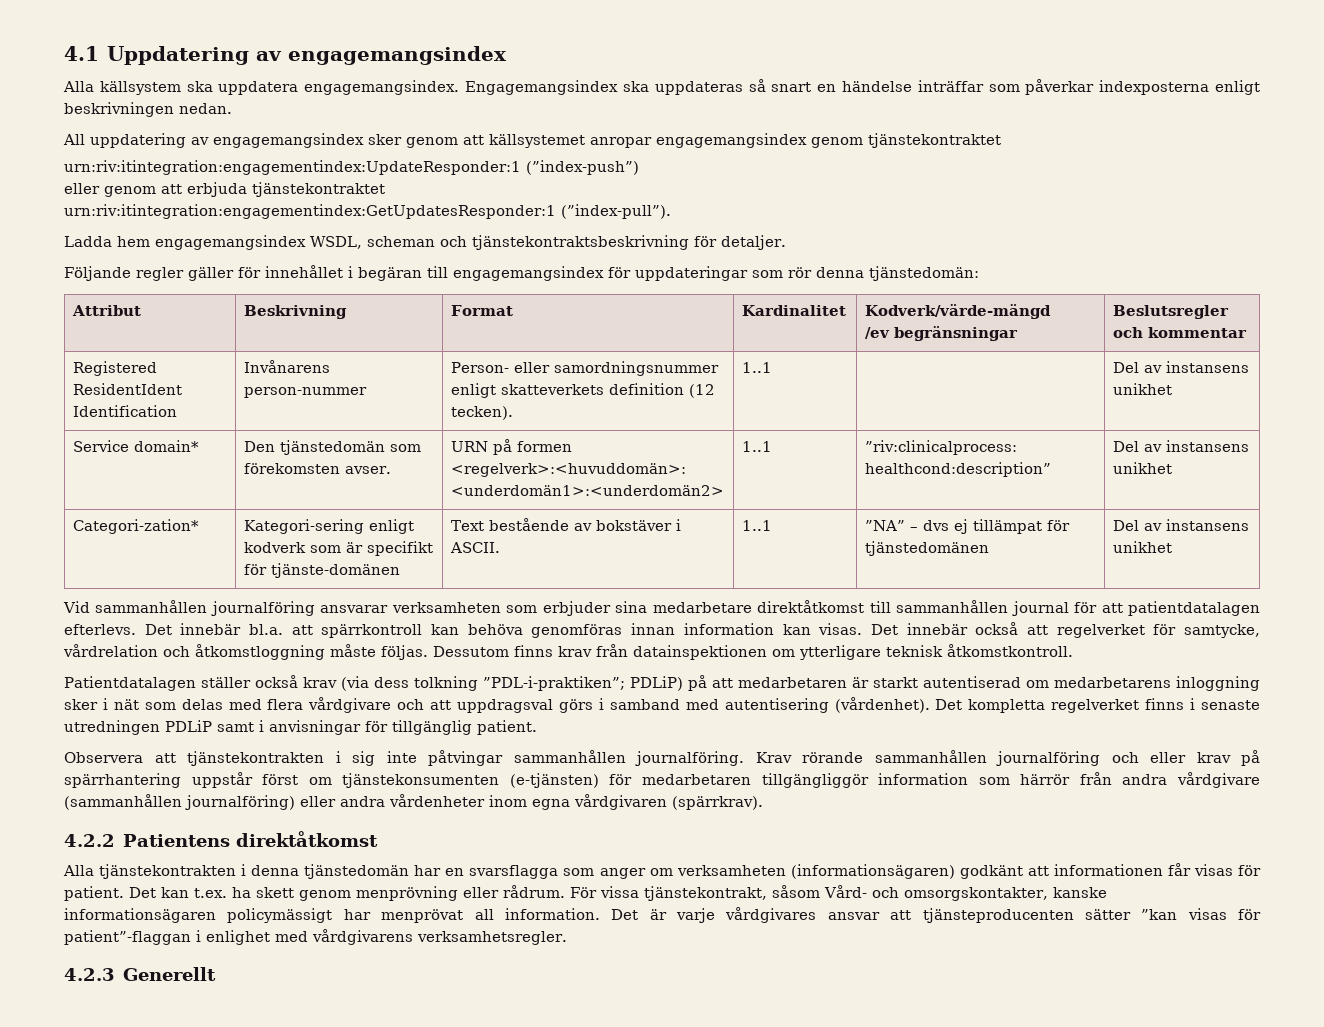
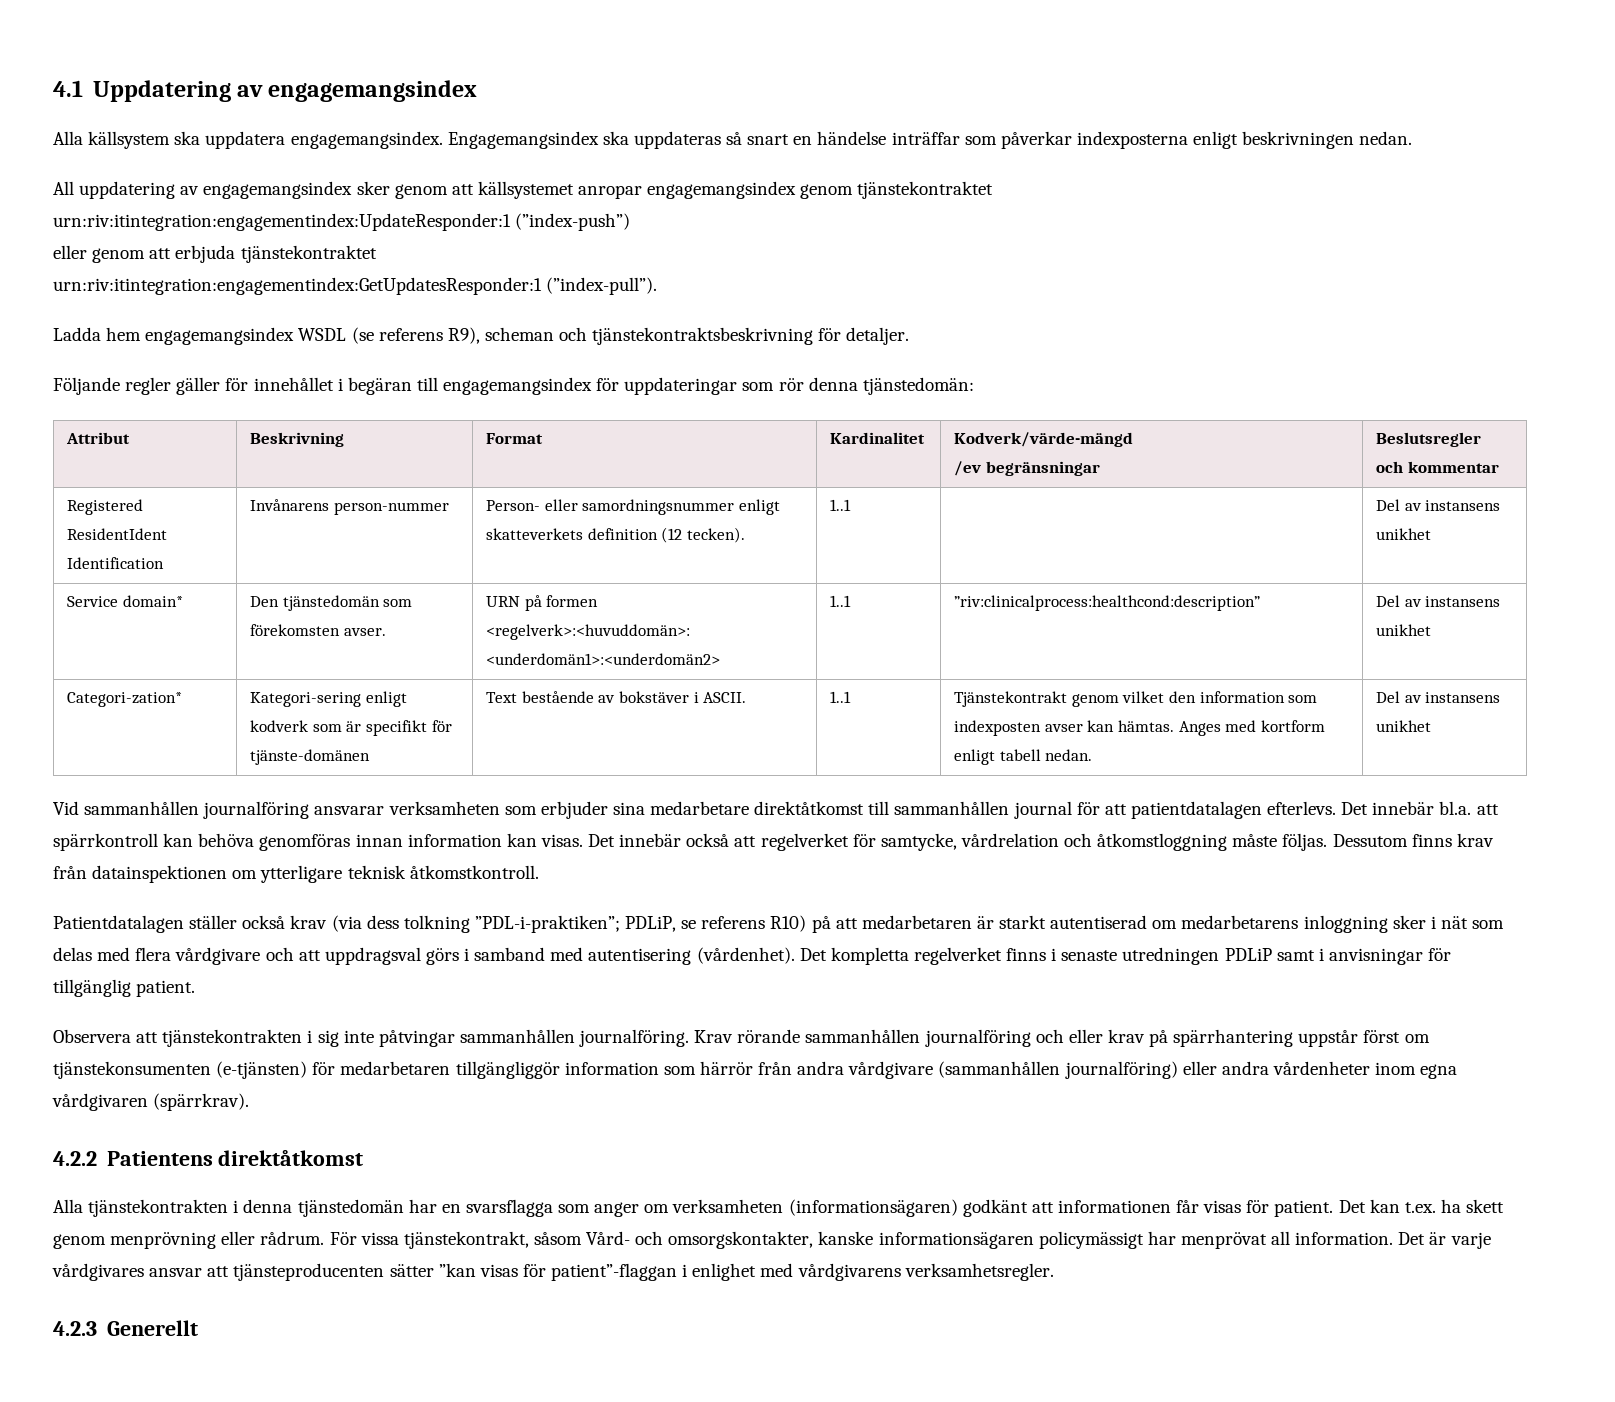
[310,236,362,249] WSDL, -> [298,327,480,344] WSDL (se referens R9),
[865,519,1071,534] [865,541,990,556] ”NA” – dvs ej tillämpat för tjänstedomänen -> [954,691,1318,707] [954,720,1325,736] [954,749,1093,765] Tjänstekontrakt genom vilket den information som indexposten avser kan hämtas. Anges med kortform enligt tabell nedan.
[630,676,683,691] PDLiP) -> [625,915,807,932] PDLiP, se referens R10)

